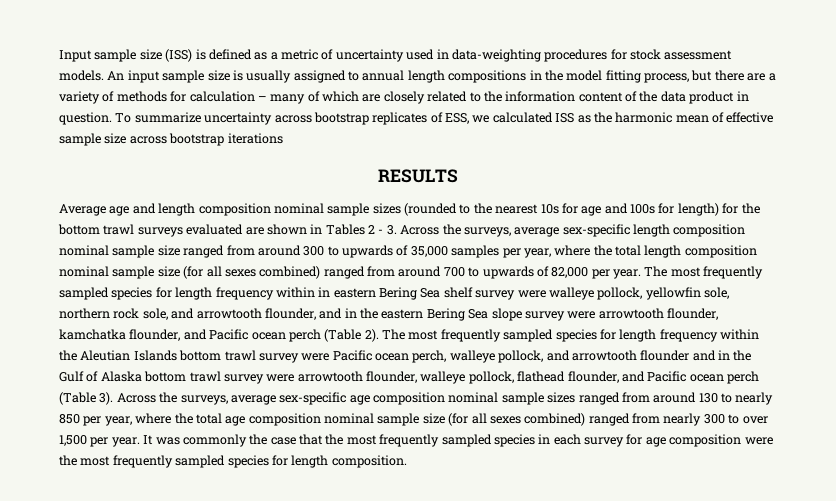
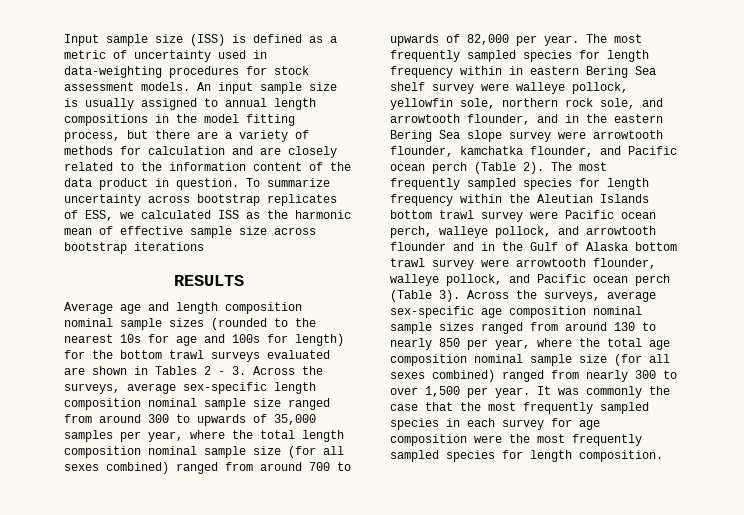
[257,91,359,104] – many of which -> [232,146,253,155] and
[517,371,619,383] flathead flounder, -> (502, 280) none

